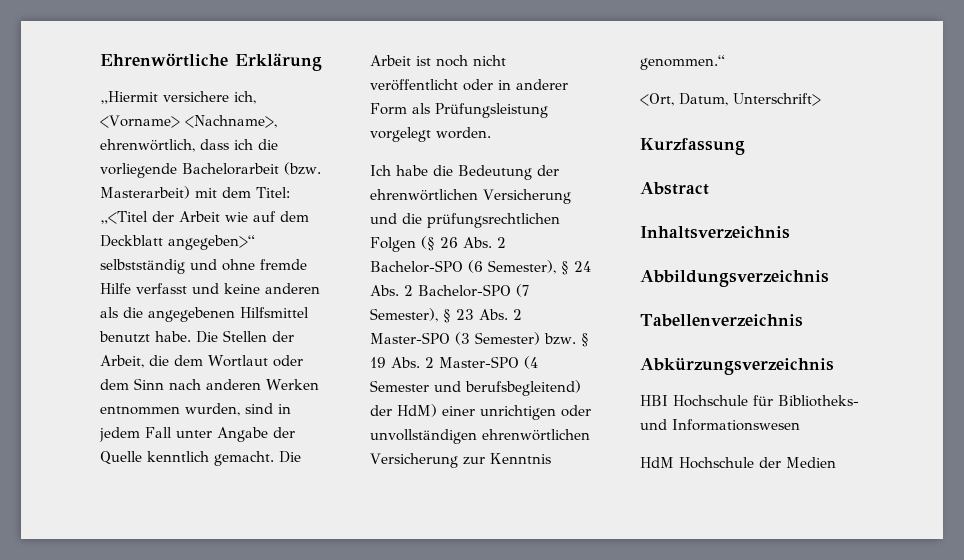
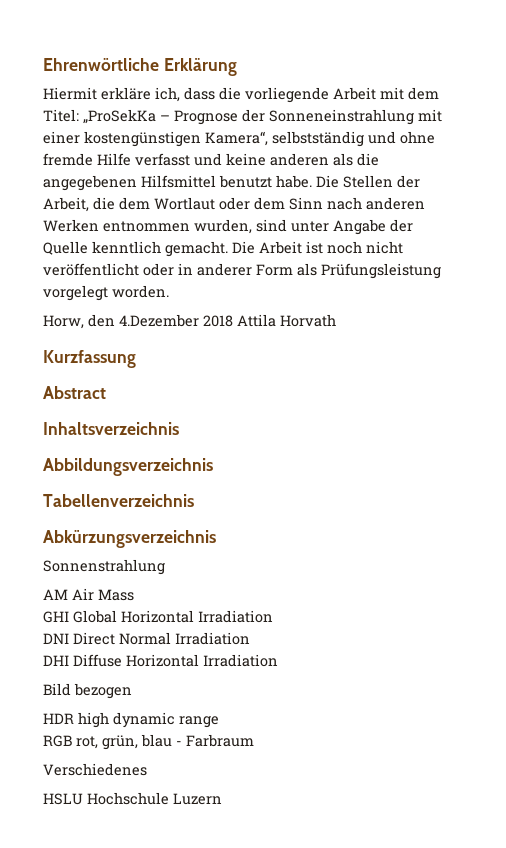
[100,91,256,104] [100,115,277,128] [100,139,278,152] [100,162,321,178] [100,186,290,199] [100,211,309,224] [100,235,255,250] „Hiermit versichere ich, <Vorname> <Nachname>, ehrenwörtlich, dass ich die vorliegende Bachelorarbeit (bzw. Masterarbeit) mit dem Titel: „<Titel der Arbeit wie auf dem Deckblatt angegeben>“ -> [43,87,439,103] [43,109,442,125] [43,131,268,147] Hiermit erkläre ich, dass die vorliegende Arbeit mit dem Titel: „ProSekKa – Prognose der Sonneneinstrahlung mit einer kostengünstigen Kamera“,
[278,404,291,414] [99,427,172,442] in jedem Fall -> (287, 225) none
[370,165,559,180] [370,189,571,204] [370,213,560,228] [370,236,506,252] [370,260,591,275] [370,284,529,297] [370,308,522,323] [370,332,589,347] [370,356,538,369] [370,380,581,396] [370,404,591,420] [370,429,590,444] [370,453,551,468] [640,55,725,70] [640,93,821,106] Ich habe die Bedeutung der ehrenwörtlichen Versicherung und die prüfungsrechtlichen Folgen (§ 26 Abs. 2 Bachelor-SPO (6 Semester), § 24 Abs. 2 Bachelor-SPO (7 Semester), § 23 Abs. 2 Master-SPO (3 Semester) bzw. § 19 Abs. 2 Master-SPO (4 Semester und berufsbegleitend) der HdM) einer unrichtigen oder unvollständigen ehrenwörtlichen Versicherung zur Kenntnis genommen.“ // <Ort, Datum, Unterschrift> -> [43,314,336,329] Horw, den 4.Dezember 2018 Attila Horvath
[640,395,859,407] [640,419,800,431] [640,457,836,469] HBI Hochschule für Bibliotheks- und Informationswesen // HdM Hochschule der Medien -> [43,559,165,575] [43,588,134,601] [43,610,273,623] [43,632,250,645] [43,654,278,667] [43,683,132,699] [43,712,219,728] [43,734,254,750] [43,763,147,776] [43,792,222,805] Sonnenstrahlung // AM Air Mass // GHI Global Horizontal Irradiation // DNI Direct Normal Irradiation // DHI Diffuse Horizontal Irradiation // Bild bezogen // HDR high dynamic range // RGB rot, grün, blau - Farbraum // Verschiedenes // HSLU Hochschule Luzern

